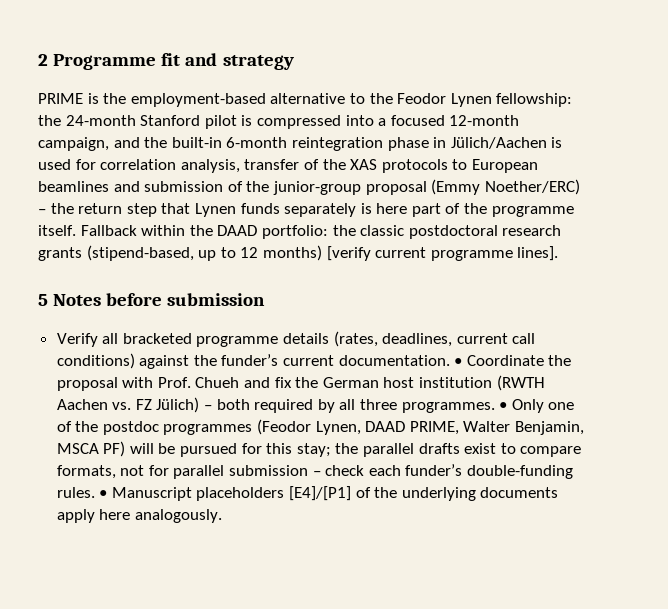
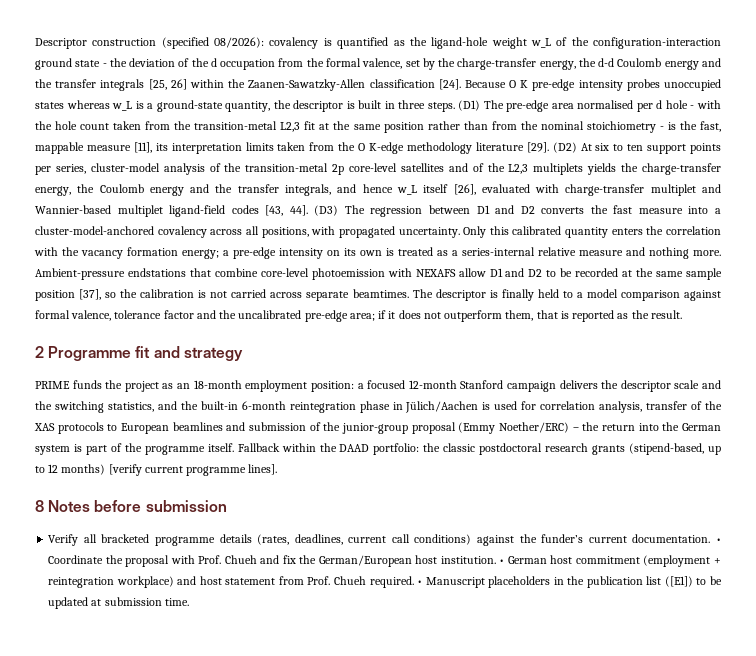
(38, 60) none -> [35,37,721,49] [35,58,721,70] [35,79,721,91] [35,100,721,112] [35,121,721,133] [35,142,721,154] [35,163,721,175] [35,184,721,196] [35,205,721,217] [35,226,721,238] [34,247,721,259] [35,268,723,280] [35,289,721,301] [35,310,682,322] Descriptor construction (specified 08/2026): covalency is quantified as the ligand-hole weight w_L of the configuration-interaction ground state - the deviation of the d occupation from the formal valence, set by the charge-transfer energy, the d-d Coulomb energy and the transfer integrals [25, 26] within the Zaanen-Sawatzky-Allen classification [24]. Because O K pre-edge intensity probes unoccupied states whereas w_L is a ground-state quantity, the descriptor is built in three steps. (D1) The pre-edge area normalised per d hole - with the hole count taken from the transition-metal L2,3 fit at the same position rather than from the nominal stoichiometry - is the fast, mappable measure [11], its interpretation limits taken from the O K-edge methodology literature [29]. (D2) At six to ten support points per series, cluster-model analysis of the transition-metal 2p core-level satellites and of the L2,3 multiplets yields the charge-transfer energy, the Coulomb energy and the transfer integrals, and hence w_L itself [26], evaluated with charge-transfer multiplet and Wannier-based multiplet ligand-field codes [43, 44]. (D3) The regression between D1 and D2 converts the fast measure into a cluster-model-anchored covalency across all positions, with propagated uncertainty. Only this calibrated quantity enters the correlation with the vacancy formation energy; a pre-edge intensity on its own is treated as a series-internal relative measure and nothing more. Ambient-pressure endstations that combine core-level photoemission with NEXAFS allow D1 and D2 to be recorded at the same sample position [37], so the calibration is not carried across separate beamtimes. The descriptor is finally held to a model comparison against formal valence, tolerance factor and the uncalibrated pre-edge area; if it does not outperform them, that is reported as the result. //
[87,93,573,107] [38,115,520,129] [38,137,109,151] is the employment-based alternative to the Feodor Lynen fellowship: the 24-month Stanford pilot is compressed into a focused 12-month campaign, -> [72,380,721,392] [35,401,154,413] funds the project as an 18-month employment position: a focused 12-month Stanford campaign delivers the descriptor scale and the switching statistics,
[126,203,408,217] step that Lynen funds separately is here -> [638,422,721,431] [35,444,82,455] into the German system is
[38,294,48,306] 5 -> [35,500,44,512] 8
[322,375,545,391] [56,397,575,413] [56,419,585,435] [56,441,582,457] [56,464,574,479] [56,486,559,501] [56,509,222,523] German host institution (RWTH Aachen vs. FZ Jülich) – both required by all three programmes. • Only one of the postdoc programmes (Feodor Lynen, DAAD PRIME, Walter Benjamin, MSCA PF) will be pursued for this stay; the parallel drafts exist to compare formats, not for parallel submission – check each funder’s double-funding rules. • Manuscript placeholders [E4]/[P1] of the underlying documents apply here analogously. -> [318,555,721,567] [48,576,723,588] [48,597,189,609] German/European host institution. • German host commitment (employment + reintegration workplace) and host statement from Prof. Chueh required. • Manuscript placeholders in the publication list ([E1]) to be updated at submission time.

